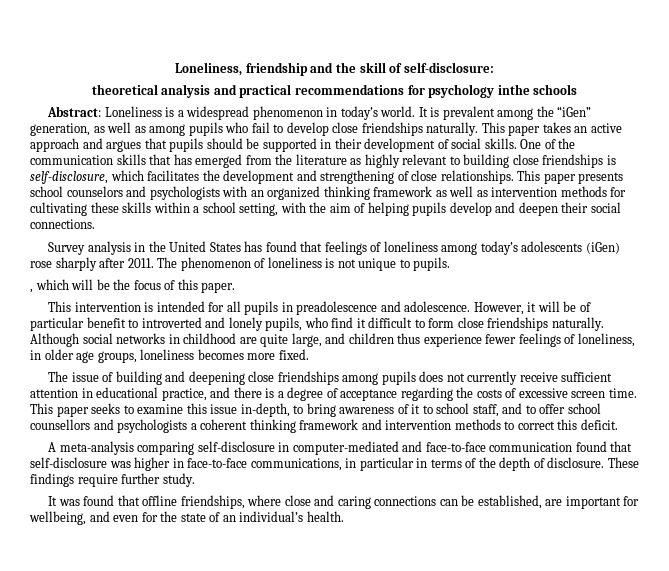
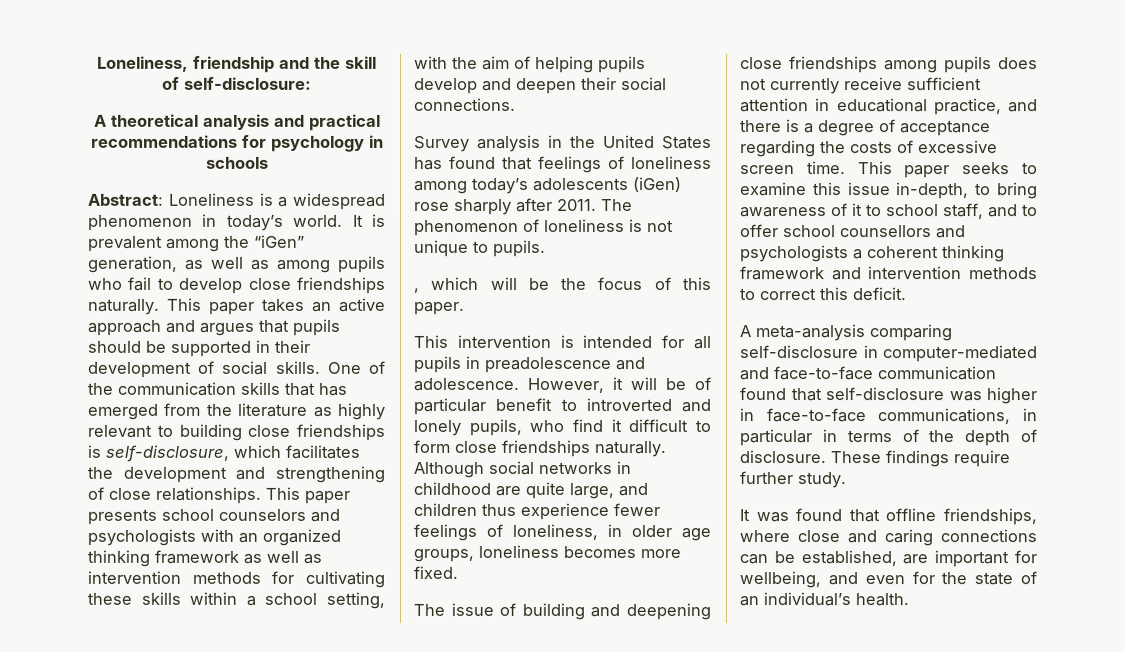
(494, 67) none -> [93,114,107,127] A
[497,84,530,95] inthe -> [368,134,384,148] in

